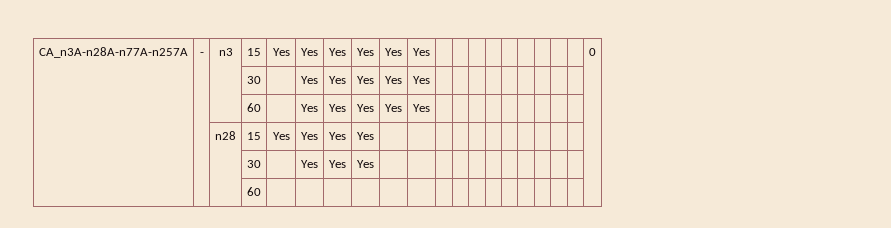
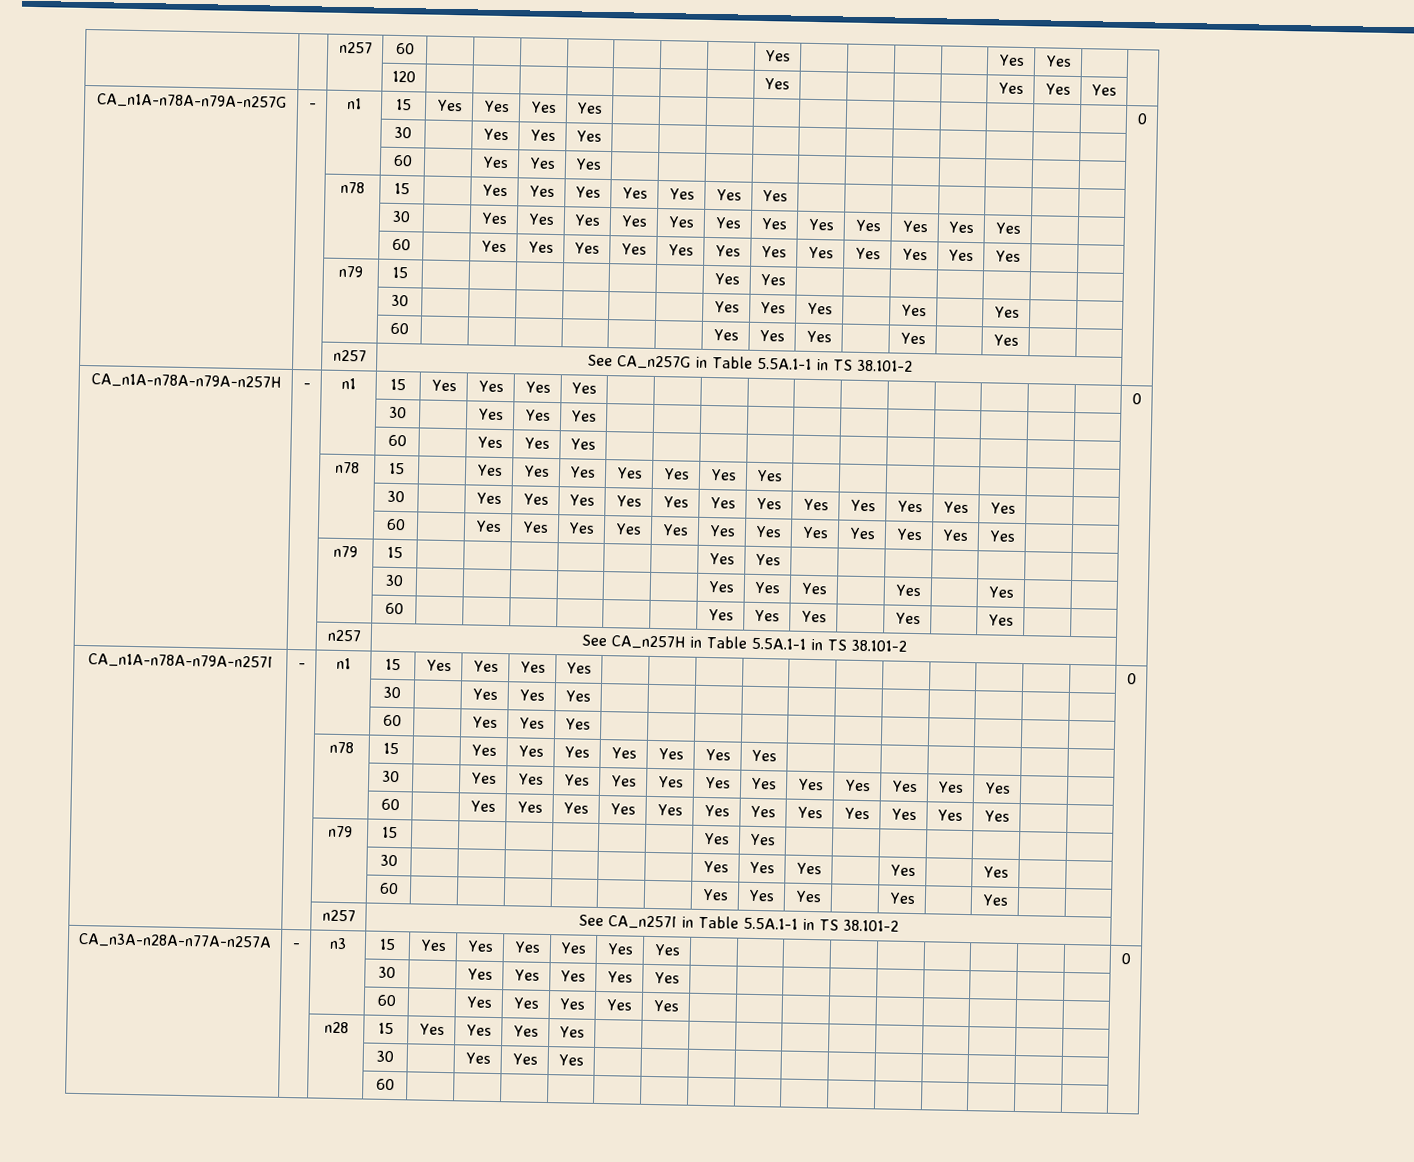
(39, 52) none -> [338,41,373,54] [395,42,415,55] [764,50,792,62] [997,54,1025,66] [1044,55,1072,67] [392,70,416,83] [764,78,791,90] [997,82,1024,94] [1044,83,1071,95] [1091,84,1118,96] [96,93,287,110] [308,103,317,109] [346,98,362,110] [395,98,412,111] [435,99,463,112] [482,100,510,113] [529,101,557,114] [576,102,604,114] [1136,113,1148,125] [394,126,412,139] [482,128,509,141] [529,129,556,142] [576,130,603,142] [392,154,413,167] [481,156,509,169] [528,157,556,170] [575,158,603,170] [340,181,365,194] [394,182,410,195] [481,184,508,197] [528,185,555,197] [575,186,602,198] [621,187,648,199] [668,188,695,200] [715,189,742,201] [762,189,789,202] [392,210,411,223] [480,212,508,225] [527,213,555,225] [574,214,602,226] [620,215,648,227] [667,216,694,228] [714,217,741,229] [761,217,788,230] [807,218,834,231] [854,219,881,232] [901,220,928,233] [948,221,975,234] [994,222,1021,234] [391,238,411,251] [480,240,507,253] [527,241,554,253] [574,242,601,254] [620,243,647,255] [667,244,694,256] [714,245,741,257] [761,245,788,258] [807,246,834,259] [854,247,881,260] [901,248,928,261] [948,249,975,262] [994,250,1021,262] [338,265,363,278] [392,266,408,279] [713,273,740,285] [760,273,787,286] [391,294,409,307] [713,301,740,313] [760,301,787,314] [806,302,833,315] [900,304,927,317] [993,306,1020,318] [389,322,409,335] [712,329,739,341] [759,329,786,342] [805,330,832,343] [899,332,926,345] [992,334,1019,346] [332,349,367,362] [586,354,913,372] [90,373,281,390] [302,383,311,389] [341,377,356,390] [390,378,406,391] [430,379,457,392] [477,380,504,393] [524,381,551,393] [571,382,598,394] [1131,393,1142,405] [389,406,407,419] [477,408,504,421] [524,409,551,421] [571,410,598,422] [387,434,407,447] [476,436,503,449] [523,437,550,449] [570,438,597,450] [335,461,360,474] [388,462,405,475] [475,464,503,477] [522,465,550,477] [569,466,597,478] [615,467,643,479] [662,468,690,480] [709,469,737,481] [756,469,784,482] [387,490,405,503] [475,492,502,505] [522,493,549,505] [569,494,596,506] [615,495,642,507] [662,496,689,508] [709,497,736,509] [756,497,783,510] [802,498,829,511] [849,499,876,512] [896,500,923,513] [943,501,970,514] [989,502,1016,514] [385,518,406,531] [474,520,502,533] [521,521,549,533] [568,522,596,534] [614,523,642,535] [661,524,689,536] [708,525,736,537] [755,525,783,538] [801,526,829,539] [848,527,876,540] [895,528,923,541] [942,529,970,542] [988,530,1016,542] [333,545,358,558] [387,546,403,559] [708,553,735,565] [755,553,782,566] [385,574,404,587] [707,581,734,593] [754,581,781,594] [800,582,827,595] [894,584,921,597] [987,586,1014,598] [384,602,404,615] [707,609,734,621] [754,609,781,622] [800,610,827,623] [894,612,921,625] [987,614,1014,626] [326,629,361,642] [580,634,907,652] [88,653,273,670] [297,663,306,669] [336,657,351,670] [385,658,401,671] [425,659,452,672] [472,660,499,673] [519,661,546,673] [566,662,593,674] [1126,673,1137,685] [383,686,401,699] [471,688,498,701] [518,689,545,701] [565,690,592,702] [382,714,402,727] [471,716,498,728] [518,717,545,729] [565,718,592,730] [329,741,354,754] [383,742,399,755] [470,744,497,756] [517,745,544,757] [564,746,591,758] [610,747,637,759] [657,748,684,760] [704,748,731,761] [751,749,778,762] [382,770,400,783] [470,772,497,784] [517,773,544,785] [564,774,591,786] [610,775,637,787] [657,776,684,788] [704,776,731,789] [751,777,778,790] [797,778,824,791] [844,779,871,792] [890,780,918,793] [937,781,965,793] [983,782,1011,794] [380,798,400,811] [469,800,496,812] [516,801,543,813] [563,802,590,814] [609,803,636,815] [656,804,683,816] [703,804,730,817] [750,805,777,818] [796,806,823,819] [843,807,870,820] [890,808,917,821] [937,809,964,821] [983,810,1010,822] [328,825,353,838] [382,826,398,839] [702,832,730,845] [749,833,777,846] [380,854,398,867] [702,860,729,873] [749,861,776,874] [795,862,822,875] [889,864,916,877] [982,866,1009,878] [378,882,399,895] [701,888,729,901] [748,889,776,902] [794,890,822,903] [888,892,916,905] [981,894,1009,906] [321,909,356,922] [578,914,899,932] | | n257 | 60 | | | | | | | | Yes | | | | | Yes | Yes | | // | | | 120 | | | | | | | | Yes | | | | | Yes | Yes | Yes | // CA_n1A-n78A-n79A-n257G | - | n1 | 15 | Yes | Yes | Yes | Yes | | | | | | | | | | | | 0 // | | | 30 | | Yes | Yes | Yes | | | | | | | | | | | | // | | | 60 | | Yes | Yes | Yes | | | | | | | | | | | | // | | n78 | 15 | | Yes | Yes | Yes | Yes | Yes | Yes | Yes | | | | | | | | // | | | 30 | | Yes | Yes | Yes | Yes | Yes | Yes | Yes | Yes | Yes | Yes | Yes | Yes | | | // | | | 60 | | Yes | Yes | Yes | Yes | Yes | Yes | Yes | Yes | Yes | Yes | Yes | Yes | | | // | | n79 | 15 | | | | | | | Yes | Yes | | | | | | | | // | | | 30 | | | | | | | Yes | Yes | Yes | | Yes | | Yes | | | // | | | 60 | | | | | | | Yes | Yes | Yes | | Yes | | Yes | | | // | | n257 | See CA_n257G in Table 5.5A.1-1 in TS 38.101-2 | // CA_n1A-n78A-n79A-n257H | - | n1 | 15 | Yes | Yes | Yes | Yes | | | | | | | | | | | | 0 // | | | 30 | | Yes | Yes | Yes | | | | | | | | | | | | // | | | 60 | | Yes | Yes | Yes | | | | | | | | | | | | // | | n78 | 15 | | Yes | Yes | Yes | Yes | Yes | Yes | Yes | | | | | | | | // | | | 30 | | Yes | Yes | Yes | Yes | Yes | Yes | Yes | Yes | Yes | Yes | Yes | Yes | | | // | | | 60 | | Yes | Yes | Yes | Yes | Yes | Yes | Yes | Yes | Yes | Yes | Yes | Yes | | | // | | n79 | 15 | | | | | | | Yes | Yes | | | | | | | | // | | | 30 | | | | | | | Yes | Yes | Yes | | Yes | | Yes | | | // | | | 60 | | | | | | | Yes | Yes | Yes | | Yes | | Yes | | | // | | n257 | See CA_n257H in Table 5.5A.1-1 in TS 38.101-2 | // CA_n1A-n78A-n79A-n257I | - | n1 | 15 | Yes | Yes | Yes | Yes | | | | | | | | | | | | 0 // | | | 30 | | Yes | Yes | Yes | | | | | | | | | | | | // | | | 60 | | Yes | Yes | Yes | | | | | | | | | | | | // | | n78 | 15 | | Yes | Yes | Yes | Yes | Yes | Yes | Yes | | | | | | | | // | | | 30 | | Yes | Yes | Yes | Yes | Yes | Yes | Yes | Yes | Yes | Yes | Yes | Yes | | | // | | | 60 | | Yes | Yes | Yes | Yes | Yes | Yes | Yes | Yes | Yes | Yes | Yes | Yes | | | // | | n79 | 15 | | | | | | | Yes | Yes | | | | | | | | // | | | 30 | | | | | | | Yes | Yes | Yes | | Yes | | Yes | | | // | | | 60 | | | | | | | Yes | Yes | Yes | | Yes | | Yes | | | // | | n257 | See CA_n257I in Table 5.5A.1-1 in TS 38.101-2 | //

